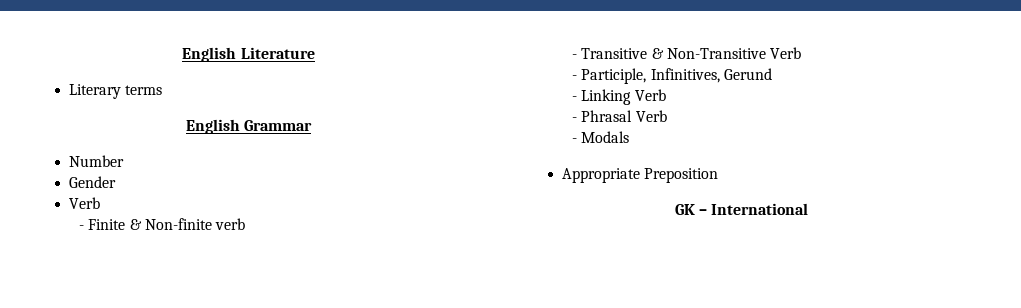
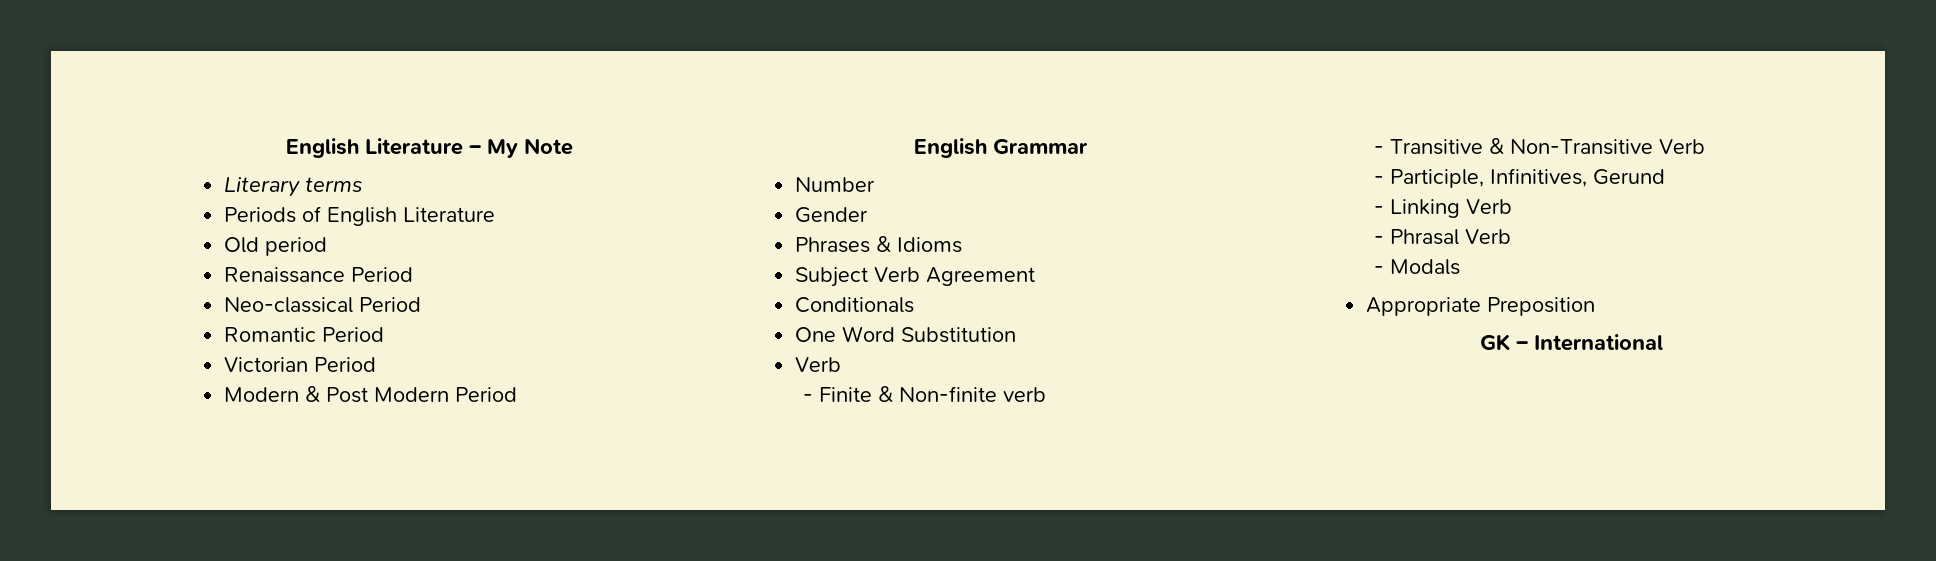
[182,47,315,62] [69,84,163,99] [185,119,313,134] [69,155,125,167] [69,176,117,188] English Literature // Literary terms // English Grammar // Number // Gender -> [286,138,573,158] [224,177,364,197] [224,206,496,226] [224,237,328,256] [224,267,414,283] [224,297,422,313] [224,327,385,342] [224,357,377,372] [224,386,518,403] [914,138,1088,158] [795,177,876,192] [795,207,869,223] [795,236,963,253] [795,267,1036,287] [795,297,915,313] [795,326,1017,343] English Literature – My Note // Literary terms // Periods of English Literature // Old period // Renaissance Period // Neo-classical Period // Romantic Period // Victorian Period // Modern & Post Modern Period // English Grammar // Number // Gender // Phrases & Idioms // Subject Verb Agreement // Conditionals // One Word Substitution

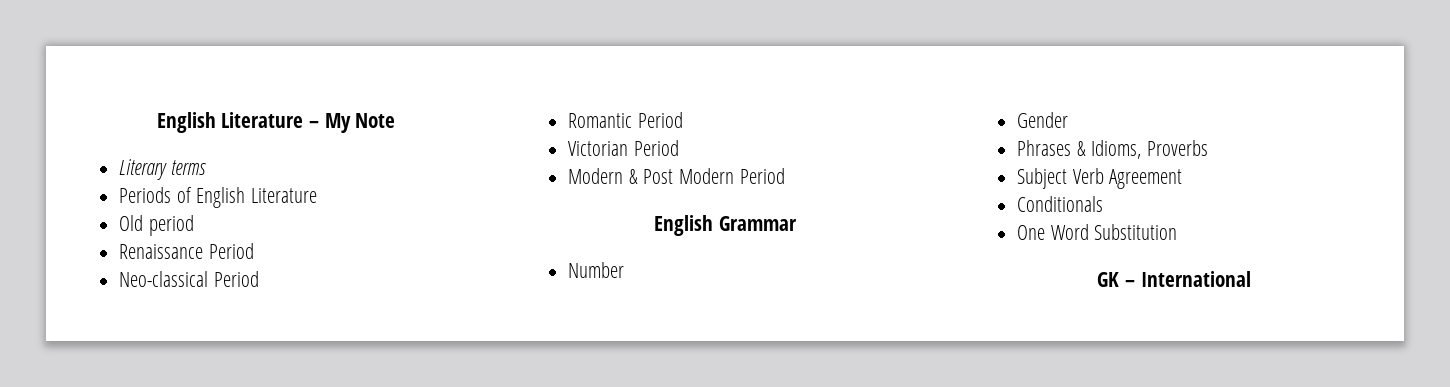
[897,237,963,253] Idioms -> [1091,140,1208,159] Idioms, Proverbs
[795,357,842,372] [802,386,1046,402] [1373,138,1705,155] [1373,168,1665,188] [1373,199,1512,218] [1373,229,1511,245] [1373,259,1460,275] [1366,297,1596,316] // Verb // - Finite & Non-finite verb // - Transitive & Non-Transitive Verb // - Participle, Infinitives, Gerund // - Linking Verb // - Phrasal Verb // - Modals // Appropriate Preposition -> (1178, 232) none

